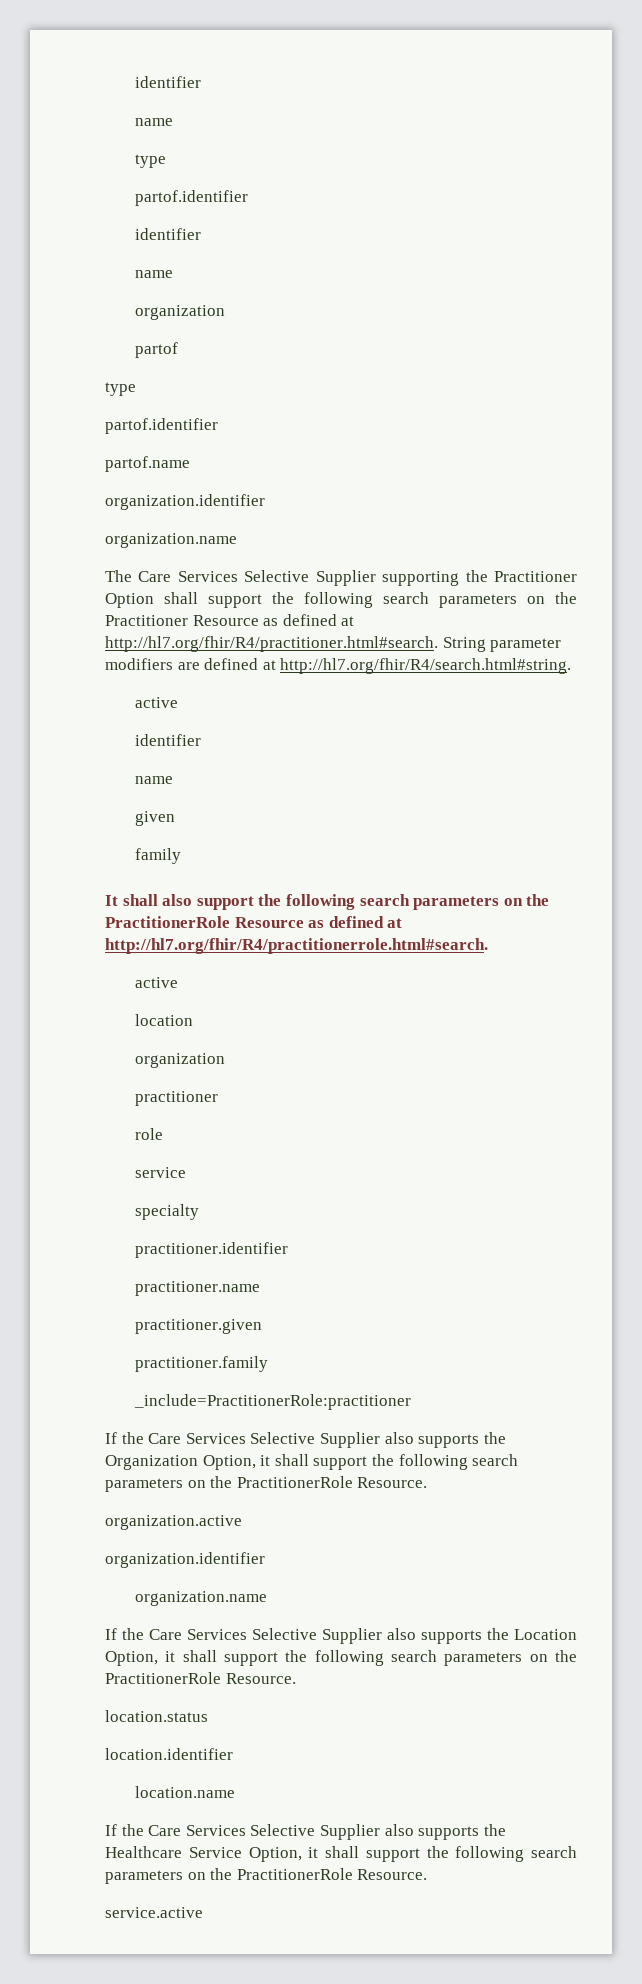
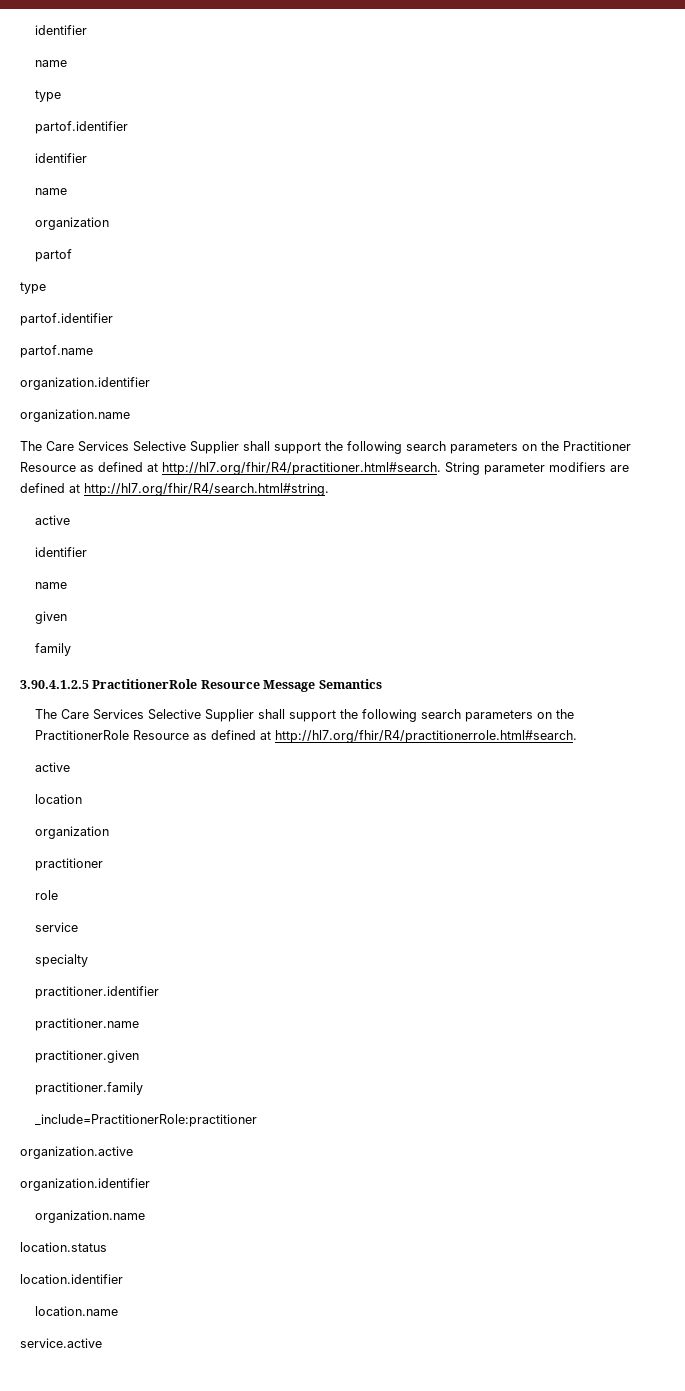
[382,570,577,586] [105,593,154,608] supporting the Practitioner Option -> (239, 447) none
[105,894,193,906] It shall also -> [20,679,382,692] [34,709,285,722] 3.90.4.1.2.5 PractitionerRole Resource Message Semantics // The Care Services Selective Supplier shall
[105,1432,506,1448] [105,1454,519,1470] [105,1476,428,1492] [105,1515,242,1530] [105,1552,265,1568] [135,1591,268,1606] [105,1628,577,1644] [105,1650,577,1666] [105,1672,296,1684] [105,1710,208,1722] [105,1748,233,1760] [135,1786,236,1798] [105,1824,506,1840] [105,1846,577,1862] [105,1868,428,1884] If the Care Services Selective Supplier also supports the Organization Option, it shall support the following search parameters on the PractitionerRole Resource. // organization.active // organization.identifier // organization.name // If the Care Services Selective Supplier also supports the Location Option, it shall support the following search parameters on the PractitionerRole Resource. // location.status // location.identifier // location.name // If the Care Services Selective Supplier also supports the Healthcare Service Option, it shall support the following search parameters on the PractitionerRole Resource. -> [20,1146,133,1159] [20,1178,150,1191] [34,1210,145,1223] [20,1242,107,1252] [20,1274,123,1284] [34,1306,118,1316] organization.active // organization.identifier // organization.name // location.status // location.identifier // location.name

